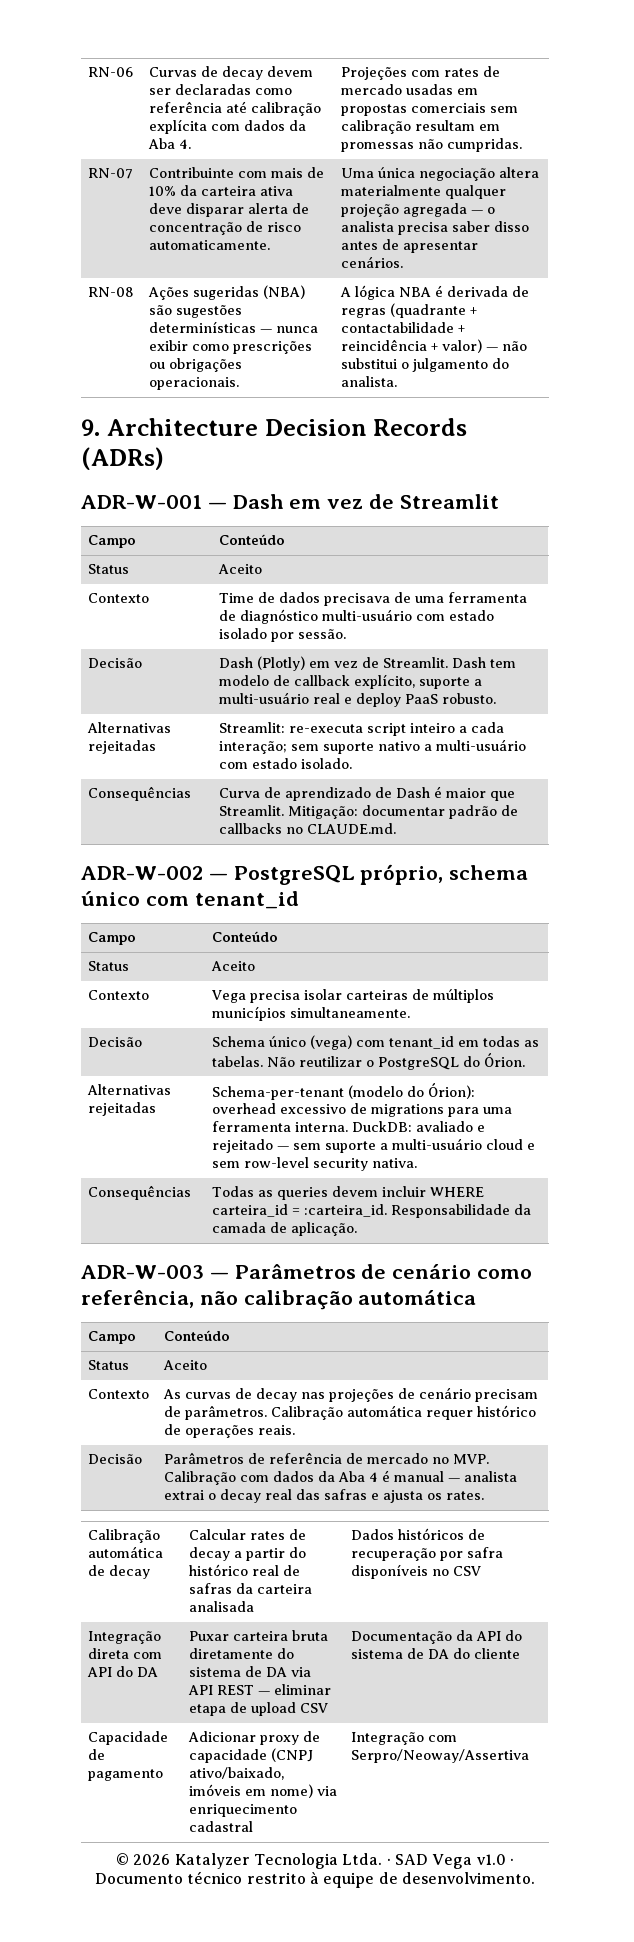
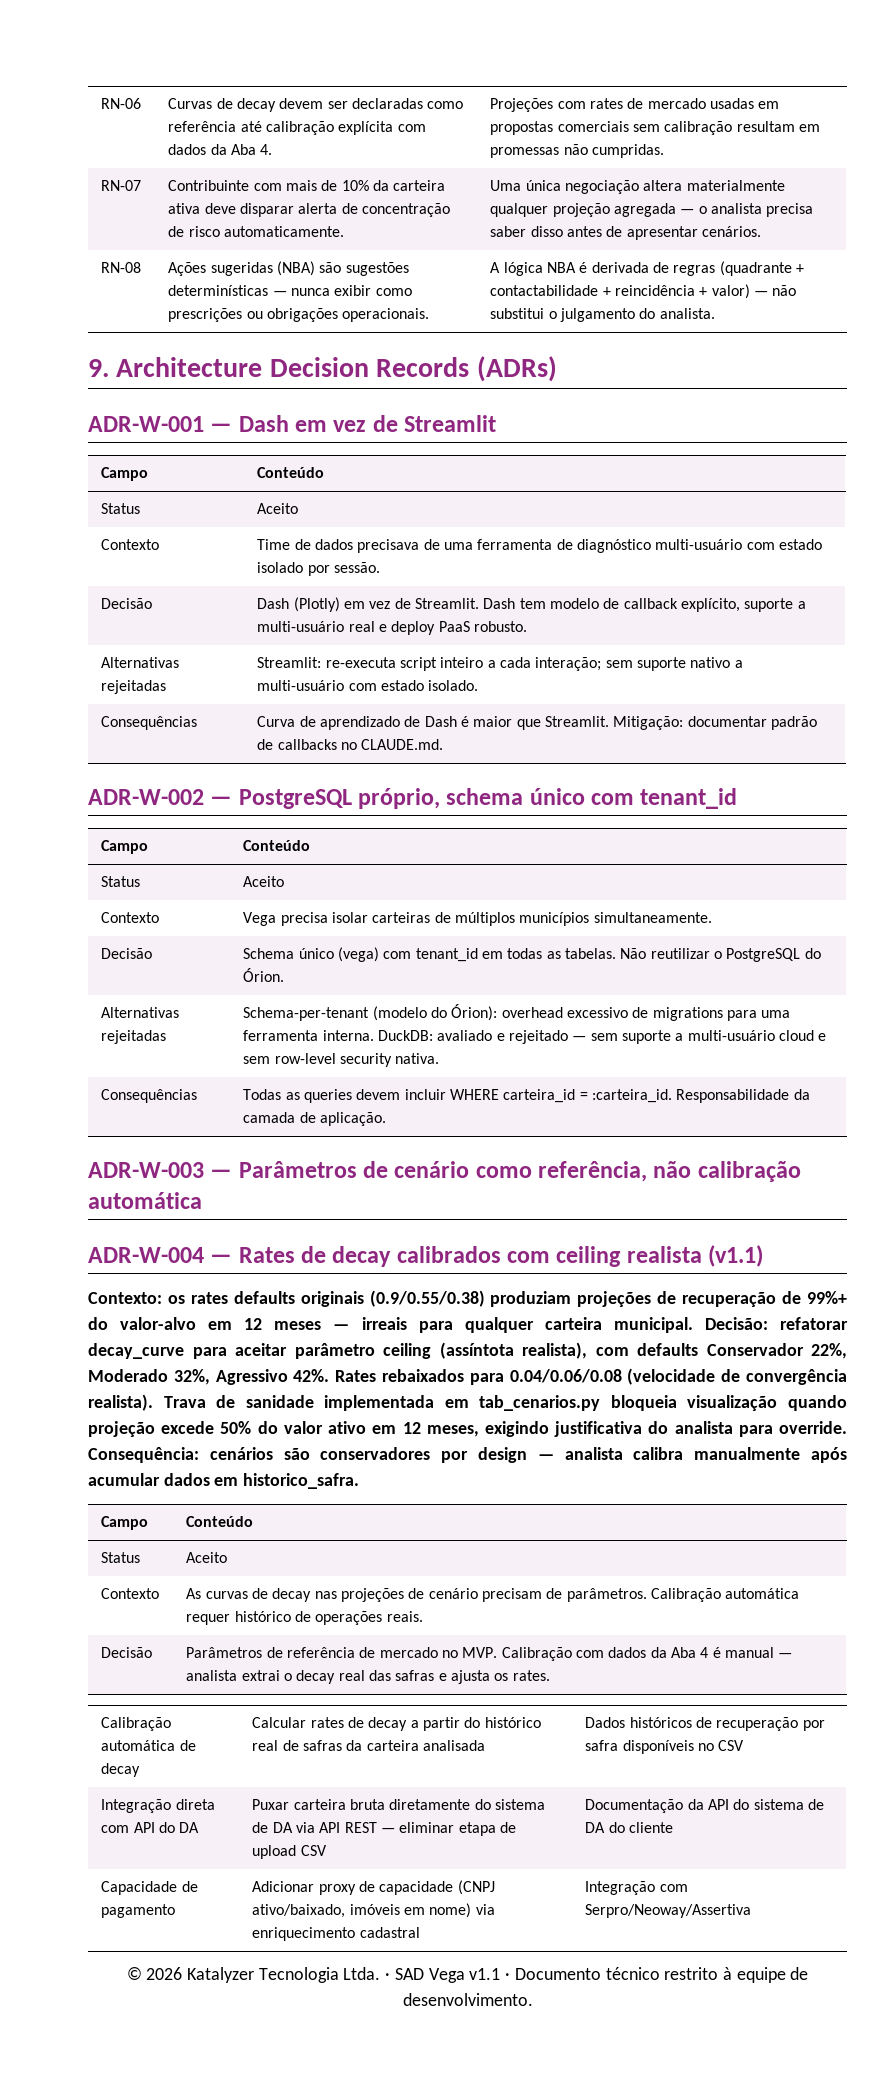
(477, 1297) none -> [88,1245,764,1267] [88,1290,847,1307] [88,1317,849,1333] [88,1342,847,1359] [88,1368,847,1385] [88,1394,847,1411] [88,1421,847,1437] [88,1447,847,1463] [88,1473,360,1489] // ADR-W-004 — Rates de decay calibrados com ceiling realista (v1.1) // Contexto: os rates defaults originais (0.9/0.55/0.38) produziam projeções de recuperação de 99%+ do valor-alvo em 12 meses — irreais para qualquer carteira municipal. Decisão: refatorar decay_curve para aceitar parâmetro ceiling (assíntota realista), com defaults Conservador 22%, Moderado 32%, Agressivo 42%. Rates rebaixados para 0.04/0.06/0.08 (velocidade de convergência realista). Trava de sanidade implementada em tab_cenarios.py bloqueia visualização quando projeção excede 50% do valor ativo em 12 meses, exigindo justificativa do analista para override. Consequência: cenários são conservadores por design — analista calibra manualmente após acumular dados em historico_safra.
[476,1854,506,1865] v1.0 -> [469,1968,501,1980] v1.1

